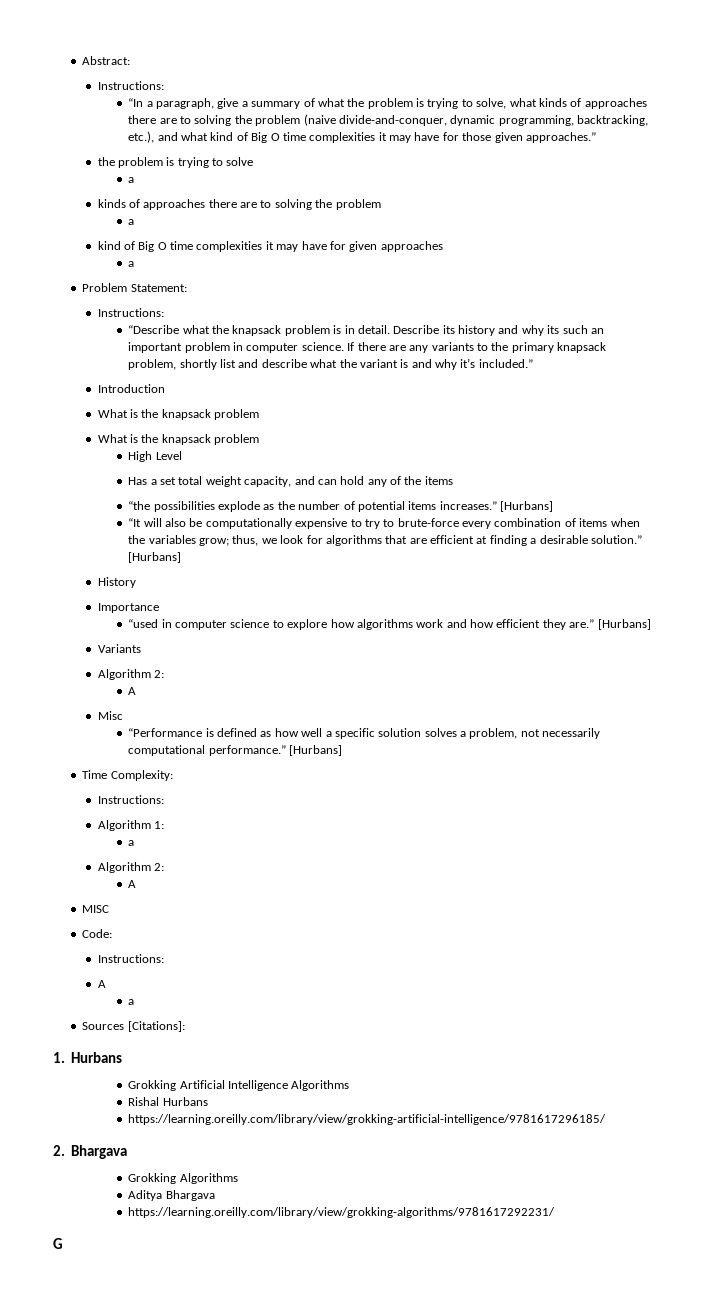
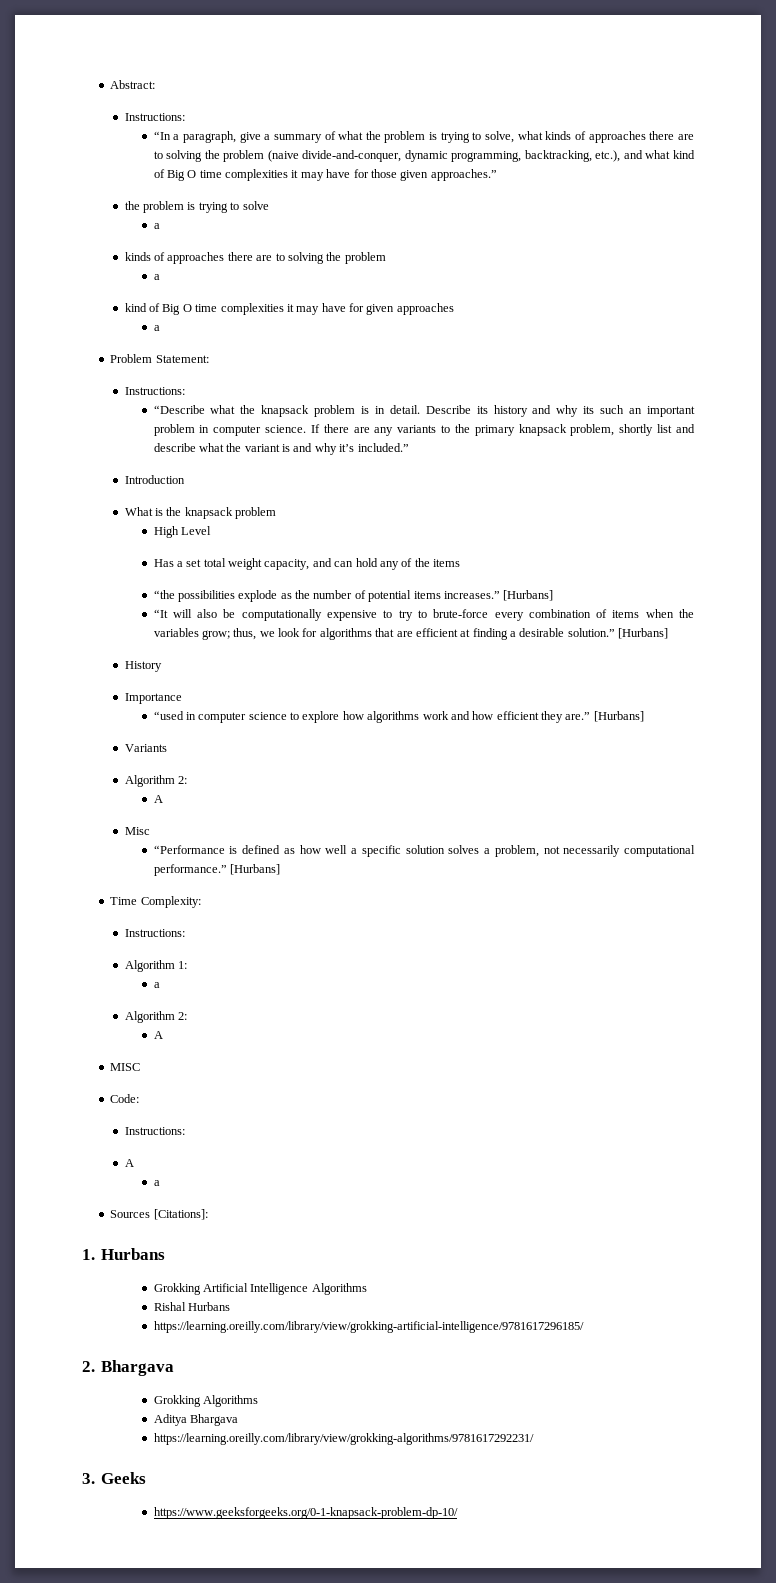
[97,434,260,445] // What is the knapsack problem -> (277, 513) none
[53,1238,63,1249] G -> [82,1472,147,1484] [153,1507,458,1519] 3. Geeks // https://www.geeksforgeeks.org/0-1-knapsack-problem-dp-10/

